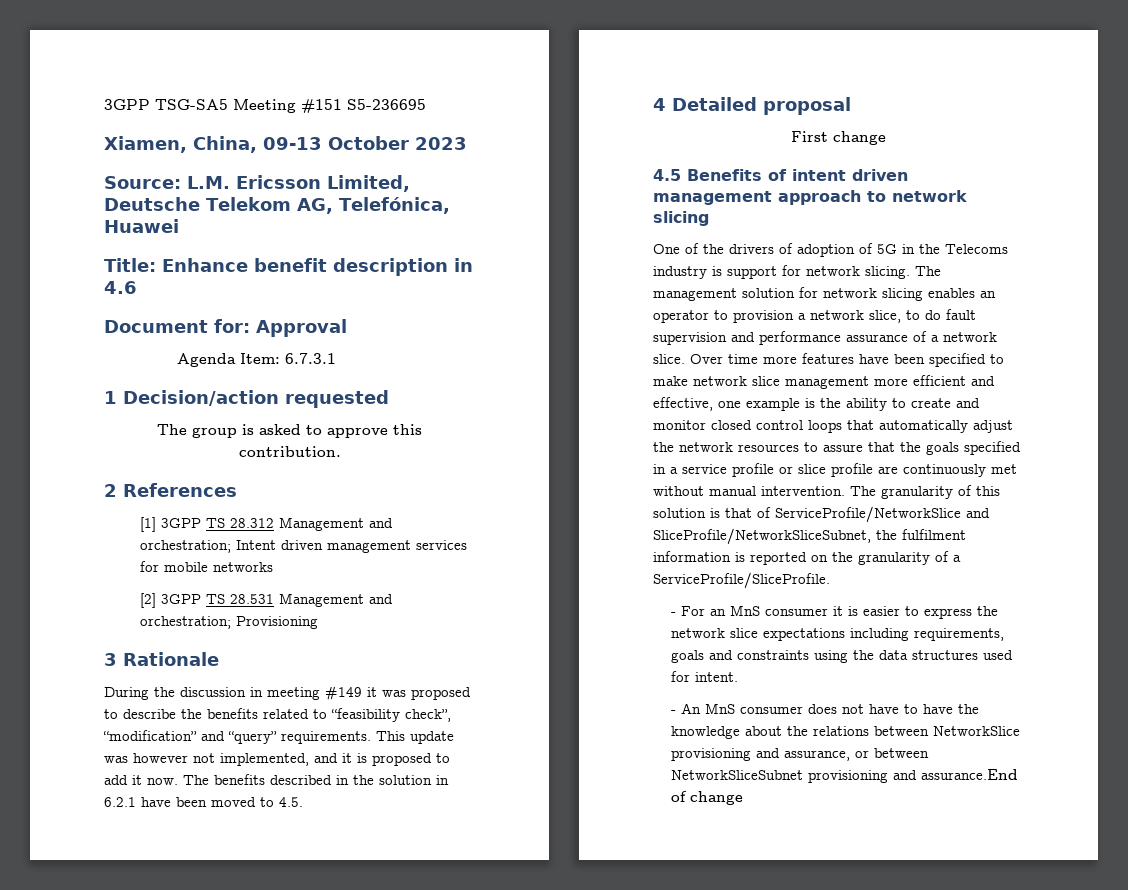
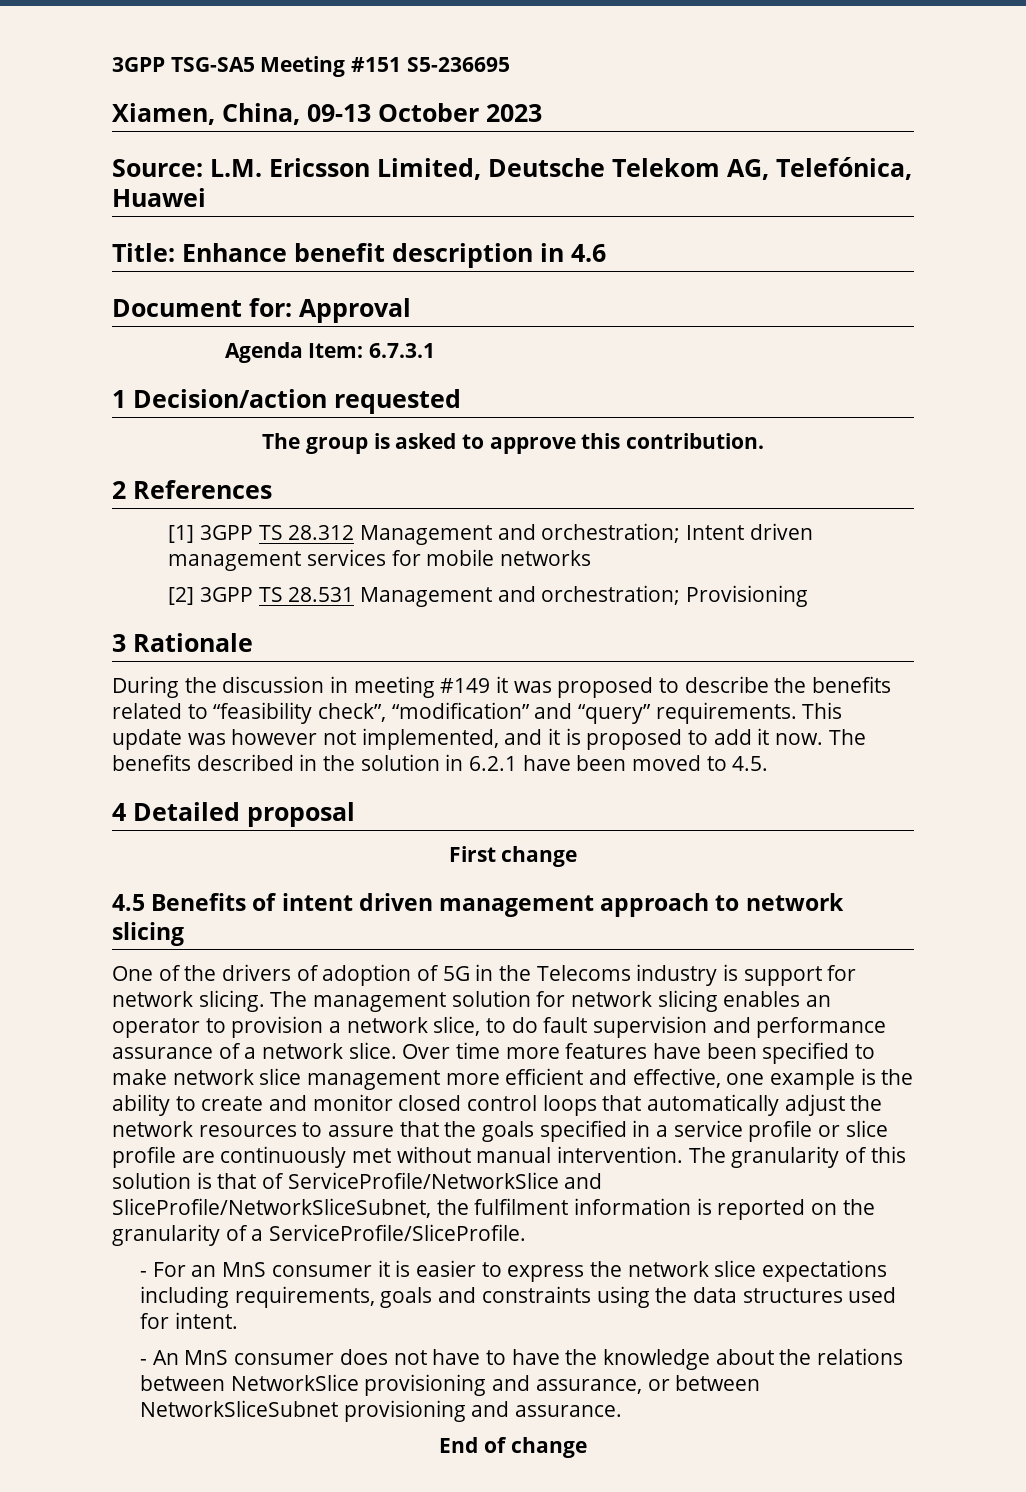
[921,769,1019,780] assurance.End -> [515,1405,623,1417] [439,1437,479,1453] assurance. // End

